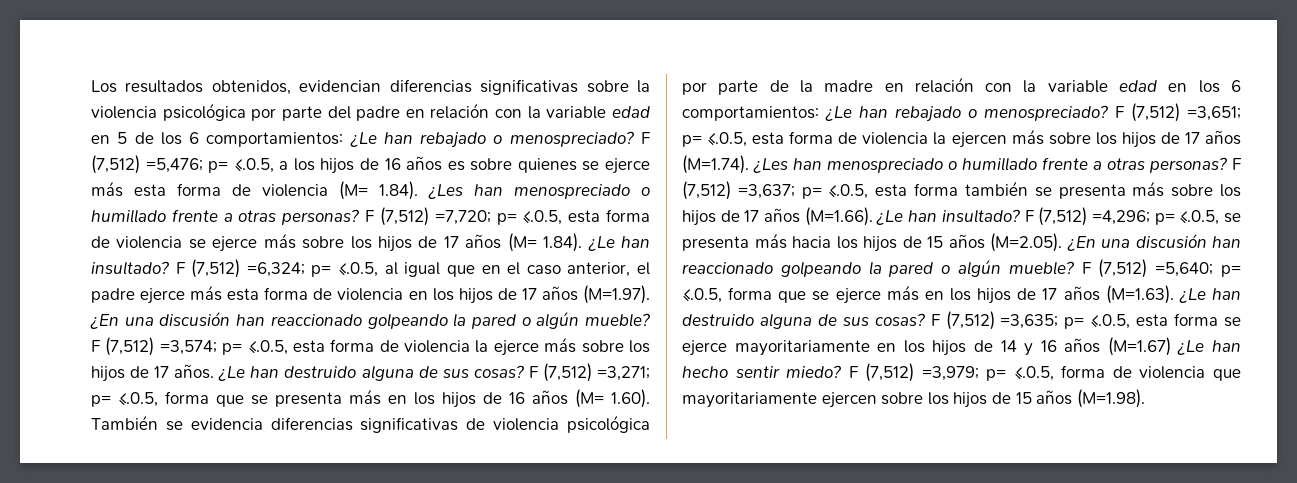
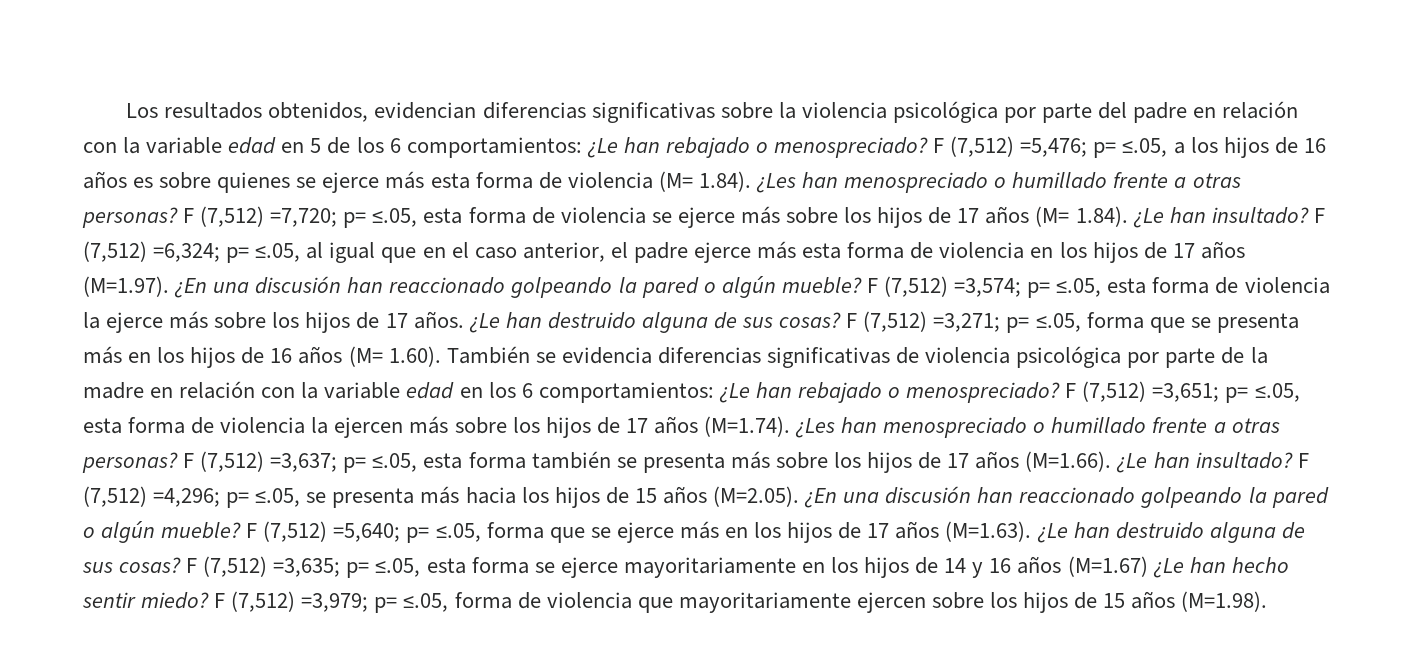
[233,158,274,173] ≤.0.5, -> [1122,138,1168,157] ≤.05,
[522,210,563,225] ≤.0.5, -> [372,208,418,227] ≤.05,
[338,262,379,277] ≤.0.5, -> [255,243,301,262] ≤.05,
[247,340,288,355] ≤.0.5, -> [1056,278,1102,297] ≤.05,
[118,392,158,407] ≤.0.5, -> [1035,313,1081,332] ≤.05,
[707,132,748,147] ≤.0.5, -> [1254,383,1300,402] ≤.05,
[828,184,869,199] ≤.0.5, -> [372,453,418,472] ≤.05,
[1179,210,1220,225] ≤.0.5, -> [255,488,301,507] ≤.05,
[682,288,722,303] ≤.0.5, -> [435,523,481,542] ≤.05,
[1090,314,1131,329] ≤.0.5, -> [375,558,421,577] ≤.05,
[1013,366,1054,381] ≤.0.5, -> [403,593,449,612] ≤.05,

